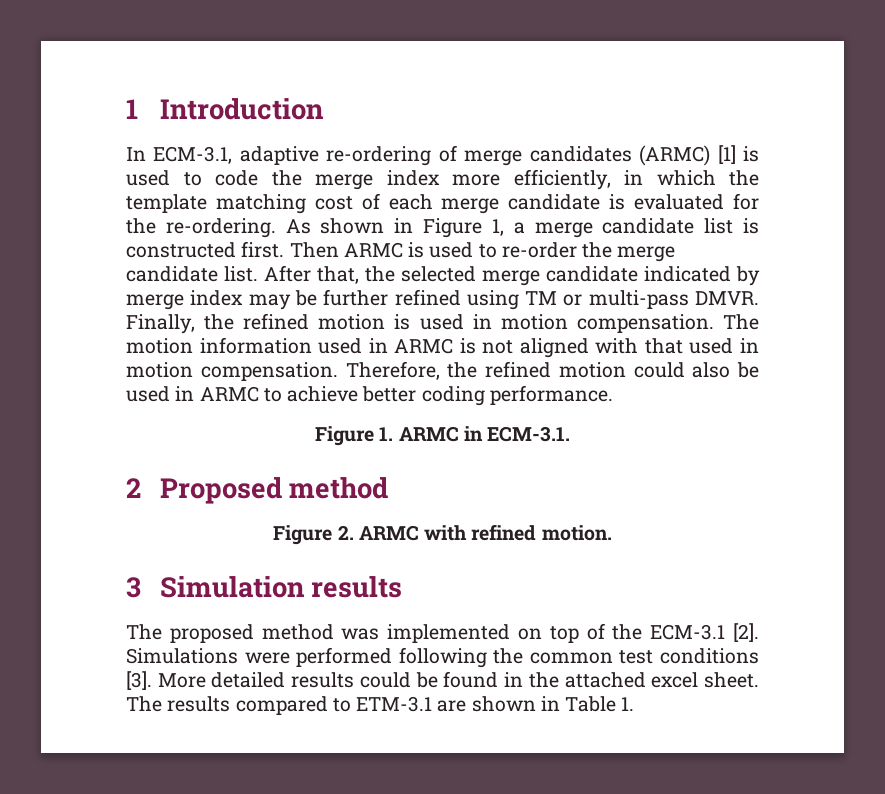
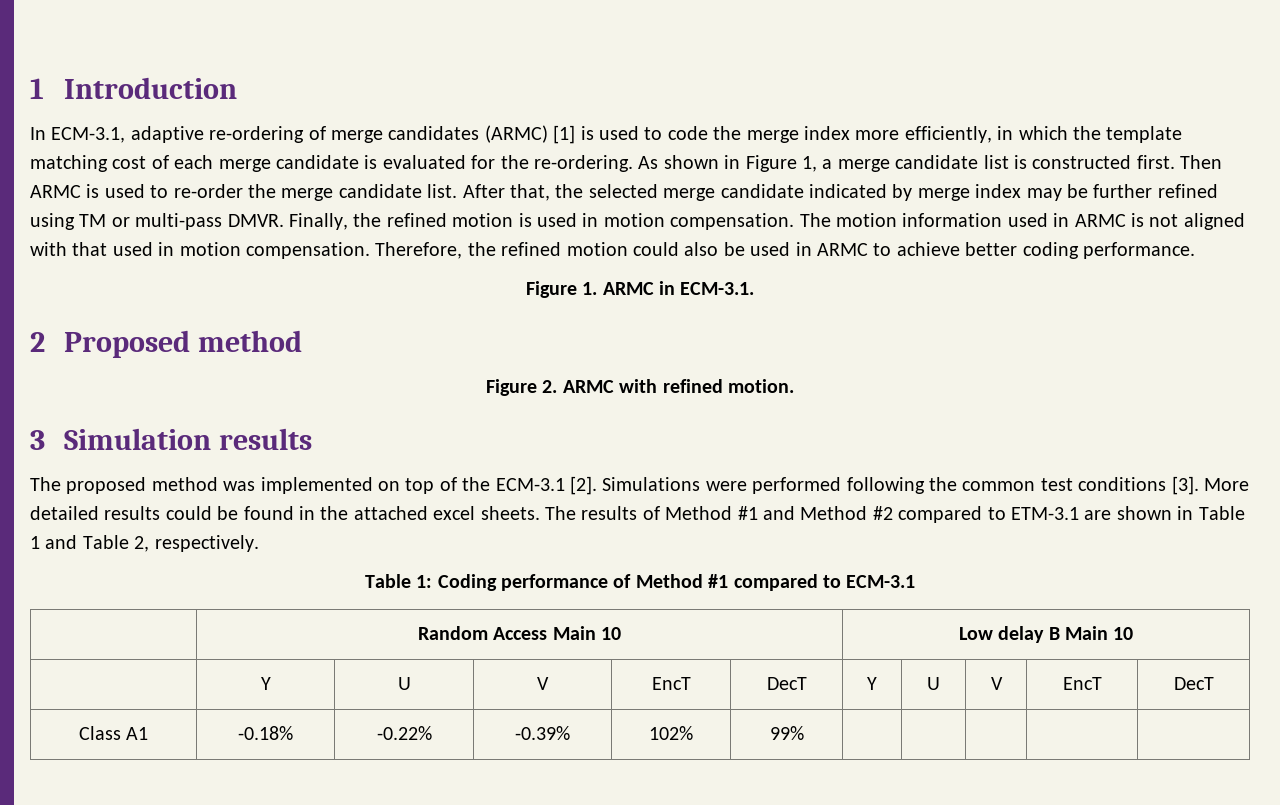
[704,672,760,688] sheet. -> [480,506,540,520] sheets.
(231, 704) none -> [642,506,893,520] of Method #1 and Method #2
[621,697,635,711] 1. -> [30,535,259,552] [364,574,916,591] [417,626,622,640] [958,626,1134,643] [260,677,271,690] [397,677,411,690] [537,677,549,690] [651,677,691,690] [766,677,807,690] [867,677,877,690] [927,677,940,690] [990,677,1003,690] [1062,677,1102,690] [1173,677,1214,690] [78,726,149,740] [238,726,293,740] [376,726,432,740] [515,726,570,740] [649,726,693,740] [769,726,804,740] 1 and Table 2, respectively. // Table 1: Coding performance of Method #1 compared to ECM-3.1 // | Random Access Main 10 | Low delay B Main 10 // | Y | U | V | EncT | DecT | Y | U | V | EncT | DecT // Class A1 | -0.18% | -0.22% | -0.39% | 102% | 99% | | | | |

